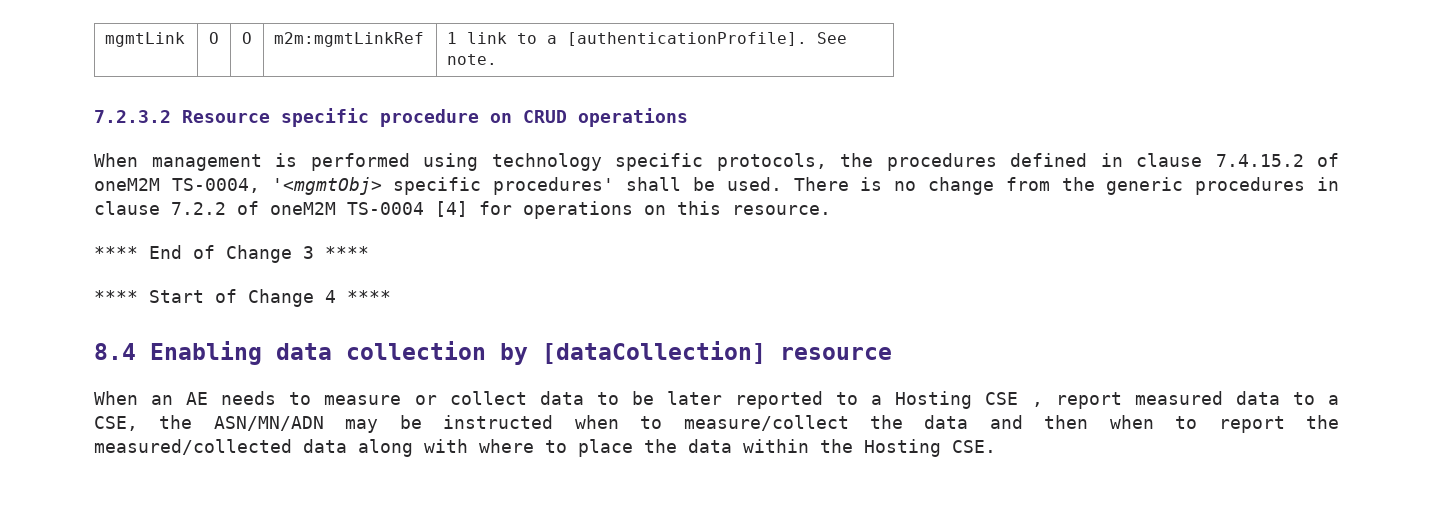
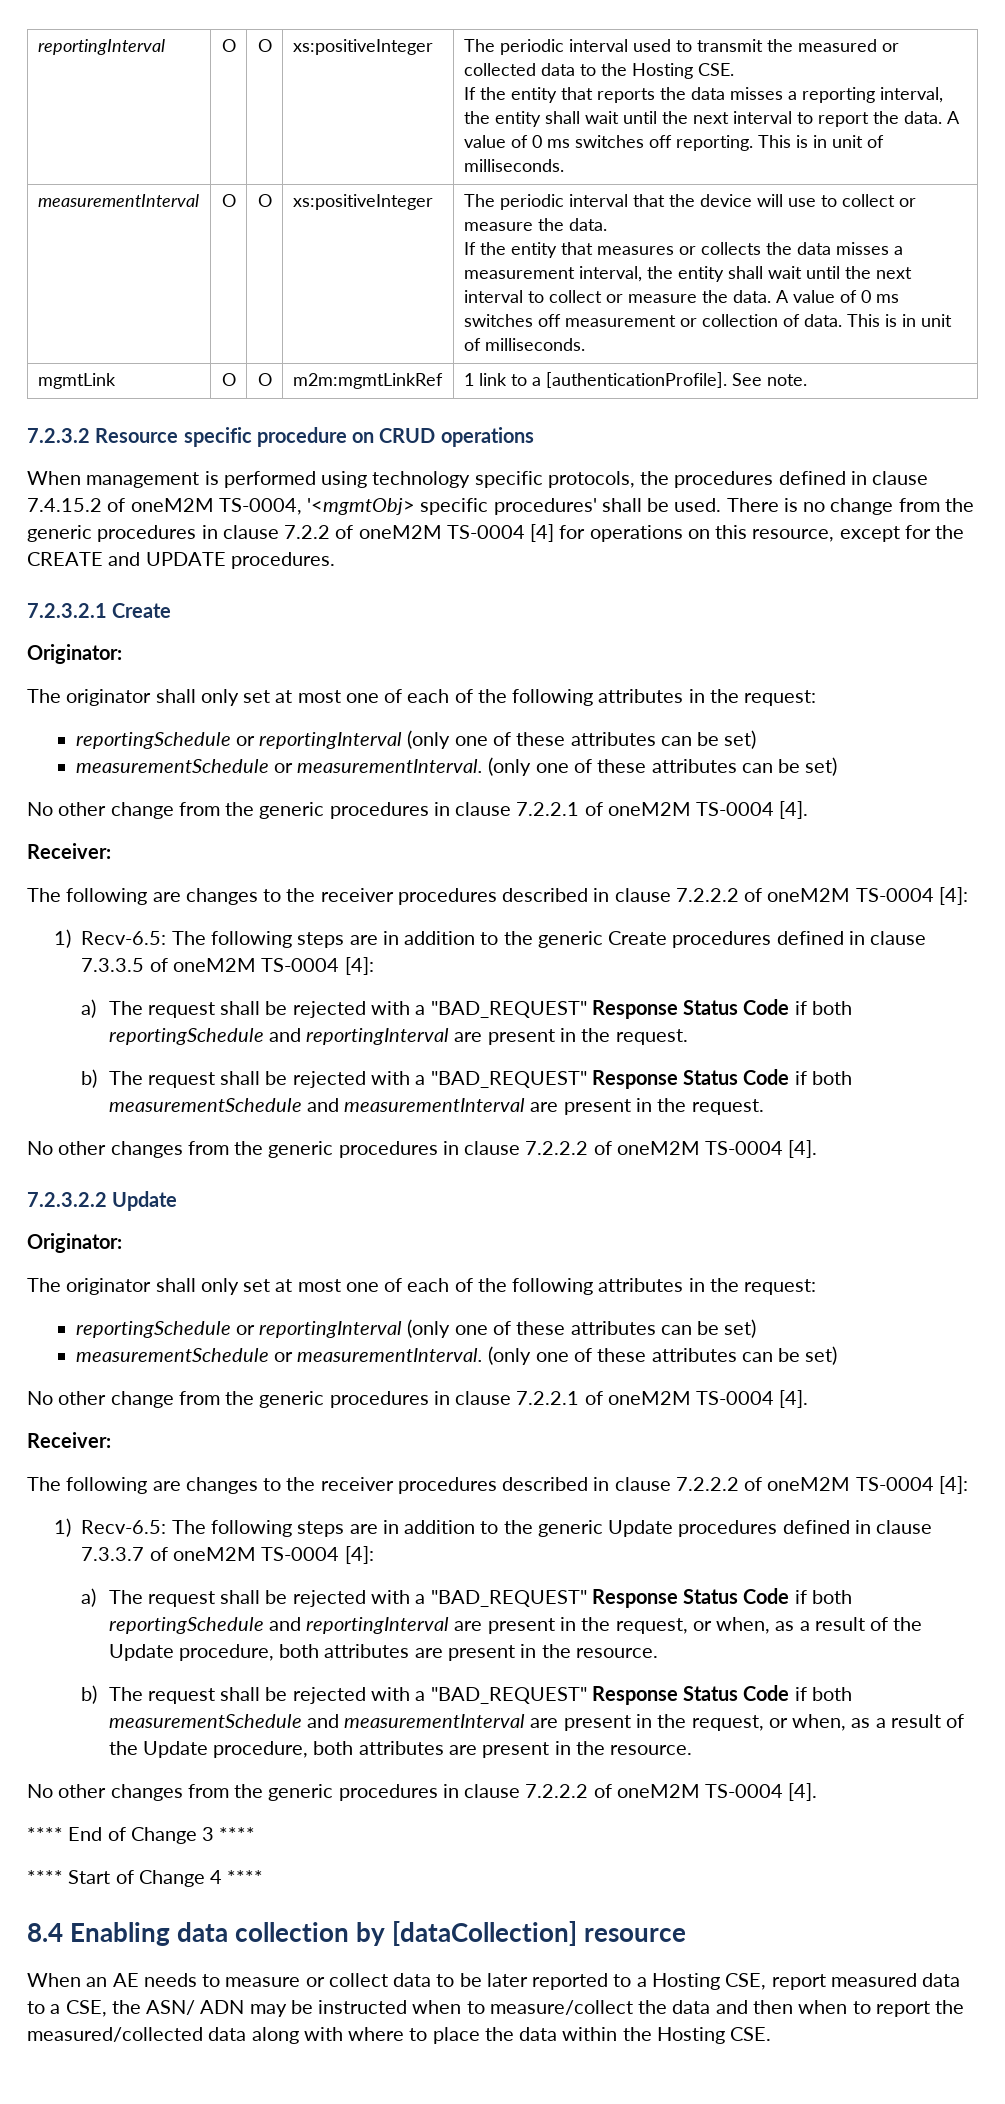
(105, 39) none -> [37,39,165,55] [221,39,236,52] [257,39,272,52] [292,39,433,55] [463,39,899,55] [463,63,734,79] [463,87,943,103] [463,111,960,127] [463,135,884,151] [463,159,564,172] [37,194,199,207] [221,194,236,207] [257,194,272,207] [292,194,433,210] [463,194,916,210] [463,218,607,231] [463,242,903,258] [463,266,912,282] [463,290,899,303] [463,314,952,327] [463,338,585,351] reportingInterval | O | O | xs:positiveInteger | The periodic interval used to transmit the measured or collected data to the Hosting CSE. // If the entity that reports the data misses a reporting interval, the entity shall wait until the next interval to report the data. A value of 0 ms switches off reporting. This is in unit of milliseconds. // measurementInterval | O | O | xs:positiveInteger | The periodic interval that the device will use to collect or measure the data. // If the entity that measures or collects the data misses a measurement interval, the entity shall wait until the next interval to collect or measure the data. A value of 0 ms switches off measurement or collection of data. This is in unit of milliseconds. //
[732,205,831,215] resource. -> [752,525,965,542] [27,552,335,569] [27,603,172,618] [27,644,122,664] [27,689,817,706] [75,730,757,749] [75,757,838,776] [27,801,809,819] [27,843,111,859] [27,887,968,905] [54,929,927,948] [81,957,374,975] [81,999,852,1019] [108,1028,688,1045] [81,1069,852,1089] [108,1098,764,1115] [27,1140,818,1158] [27,1191,178,1211] [27,1233,122,1253] [27,1278,817,1295] [75,1319,757,1338] [75,1346,838,1365] [27,1390,809,1408] [27,1432,111,1448] [27,1476,968,1494] [54,1518,933,1537] [81,1546,374,1564] [81,1588,852,1608] [108,1617,923,1634] [108,1644,658,1661] [81,1685,852,1705] [108,1714,965,1731] [108,1741,693,1758] [27,1783,818,1801] resource, except for the CREATE and UPDATE procedures. // 7.2.3.2.1 Create // Originator: // The originator shall only set at most one of each of the following attributes in the request: // reportingSchedule or reportingInterval (only one of these attributes can be set) // measurementSchedule or measurementInterval. (only one of these attributes can be set) // No other change from the generic procedures in clause 7.2.2.1 of oneM2M TS-0004 [4]. // Receiver: // The following are changes to the receiver procedures described in clause 7.2.2.2 of oneM2M TS-0004 [4]: // 1) Recv-6.5: The following steps are in addition to the generic Create procedures defined in clause 7.3.3.5 of oneM2M TS-0004 [4]: // a) The request shall be rejected with a "BAD_REQUEST" Response Status Code if both reportingSchedule and reportingInterval are present in the request. // b) The request shall be rejected with a "BAD_REQUEST" Response Status Code if both measurementSchedule and measurementInterval are present in the request. // No other changes from the generic procedures in clause 7.2.2.2 of oneM2M TS-0004 [4]. // 7.2.3.2.2 Update // Originator: // The originator shall only set at most one of each of the following attributes in the request: // reportingSchedule or reportingInterval (only one of these attributes can be set) // measurementSchedule or measurementInterval. (only one of these attributes can be set) // No other change from the generic procedures in clause 7.2.2.1 of oneM2M TS-0004 [4]. // Receiver: // The following are changes to the receiver procedures described in clause 7.2.2.2 of oneM2M TS-0004 [4]: // 1) Recv-6.5: The following steps are in addition to the generic Update procedures defined in clause 7.3.3.7 of oneM2M TS-0004 [4]: // a) The request shall be rejected with a "BAD_REQUEST" Response Status Code if both reportingSchedule and reportingInterval are present in the request, or when, as a result of the Update procedure, both attributes are present in the resource. // b) The request shall be rejected with a "BAD_REQUEST" Response Status Code if both measurementSchedule and measurementInterval are present in the request, or when, as a result of the Update procedure, both attributes are present in the resource. // No other changes from the generic procedures in clause 7.2.2.2 of oneM2M TS-0004 [4].
[985,392,1043,407] CSE , -> [725,1973,767,1990] CSE,
[213,416,324,431] ASN/MN/ADN -> [146,2000,245,2015] ASN/ ADN

